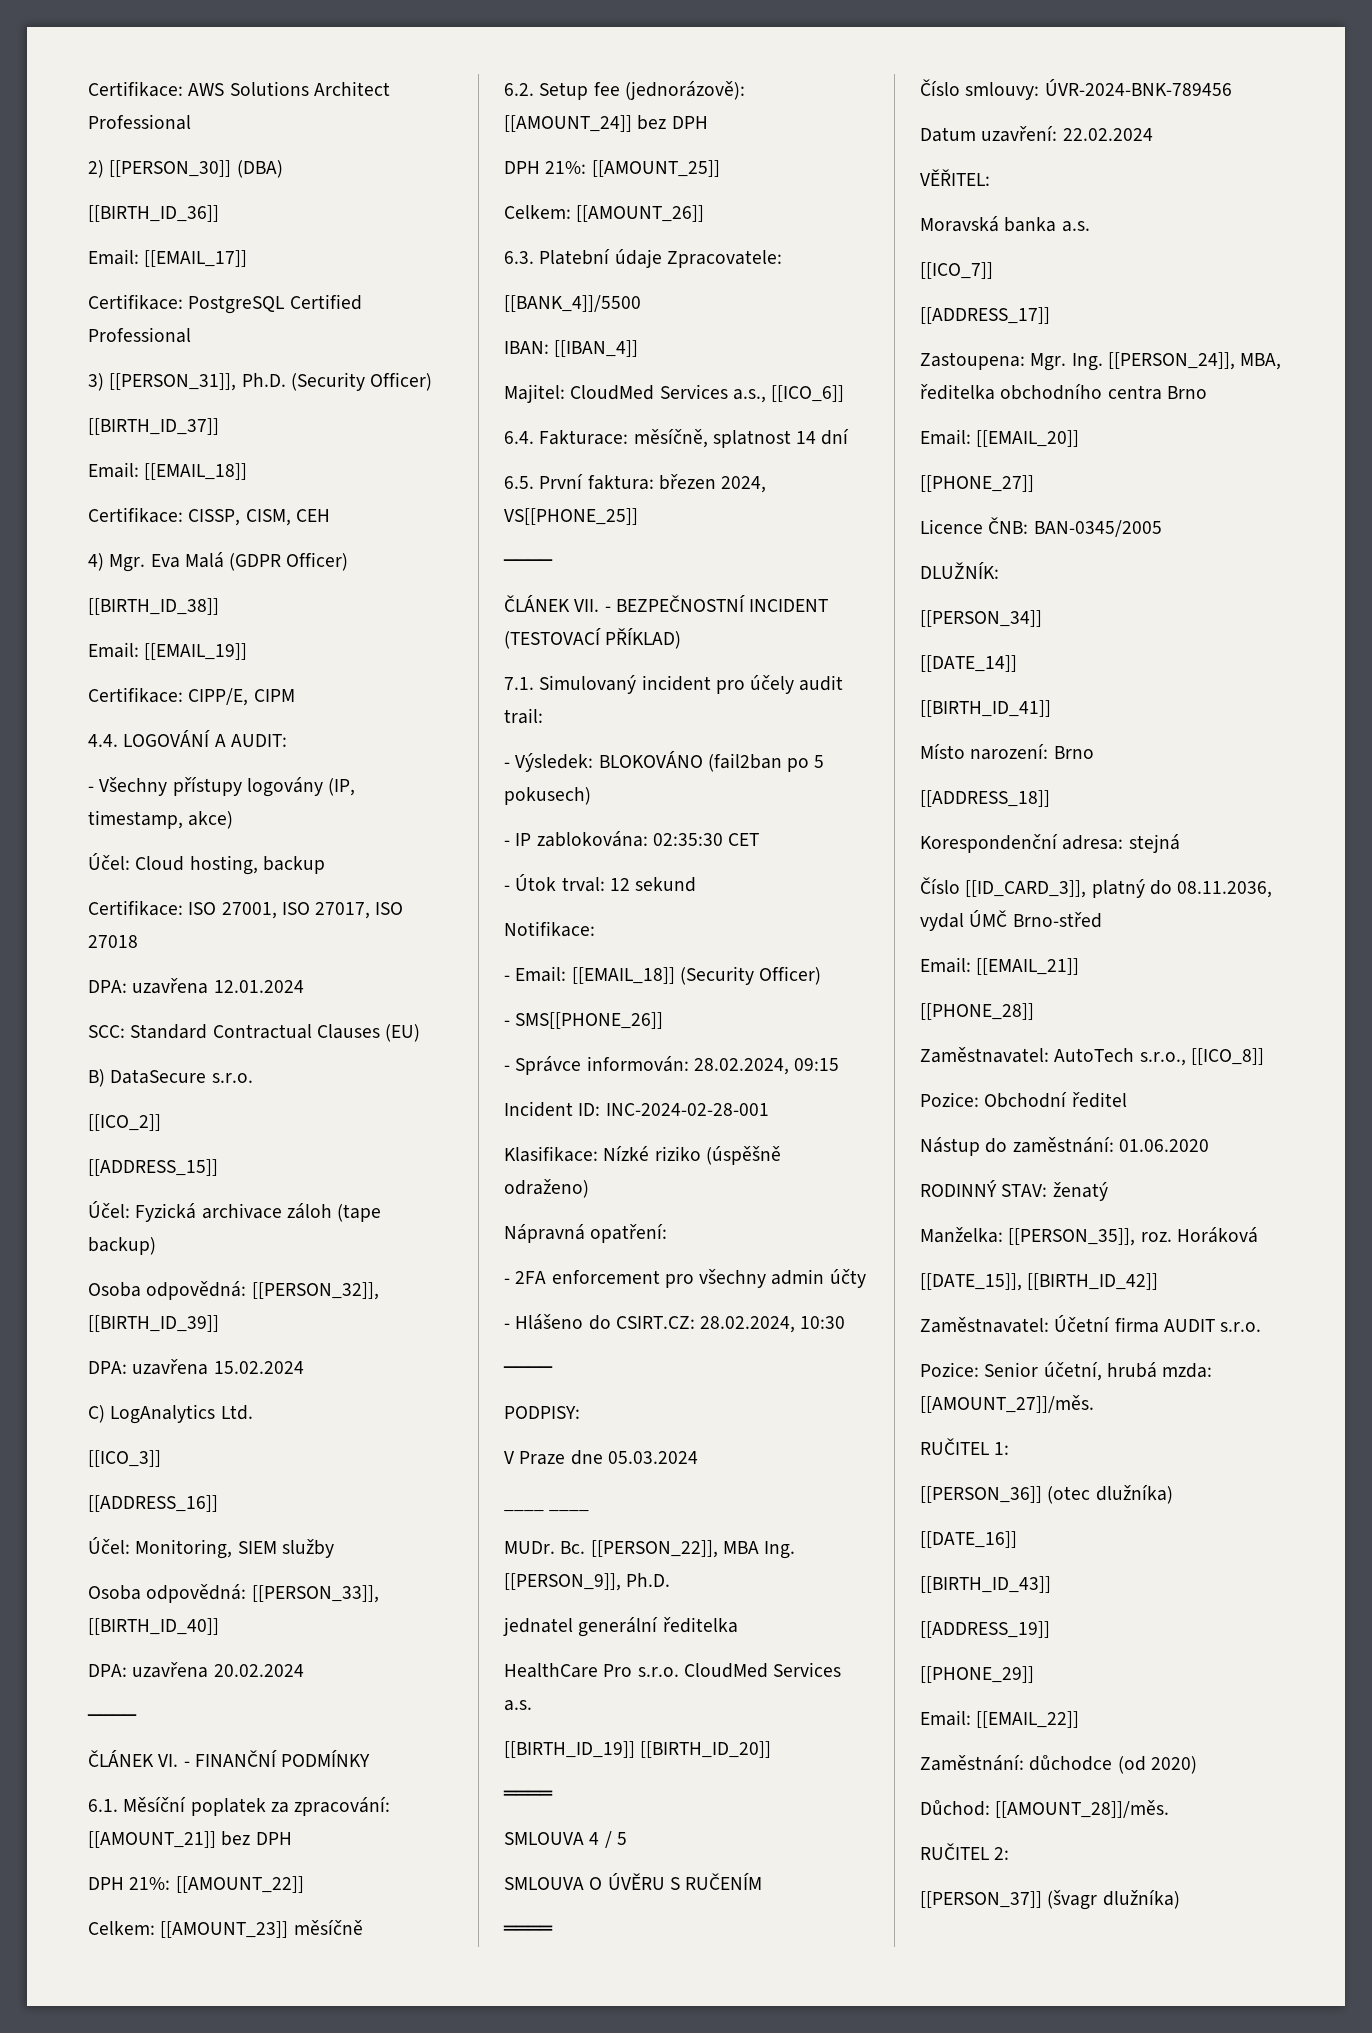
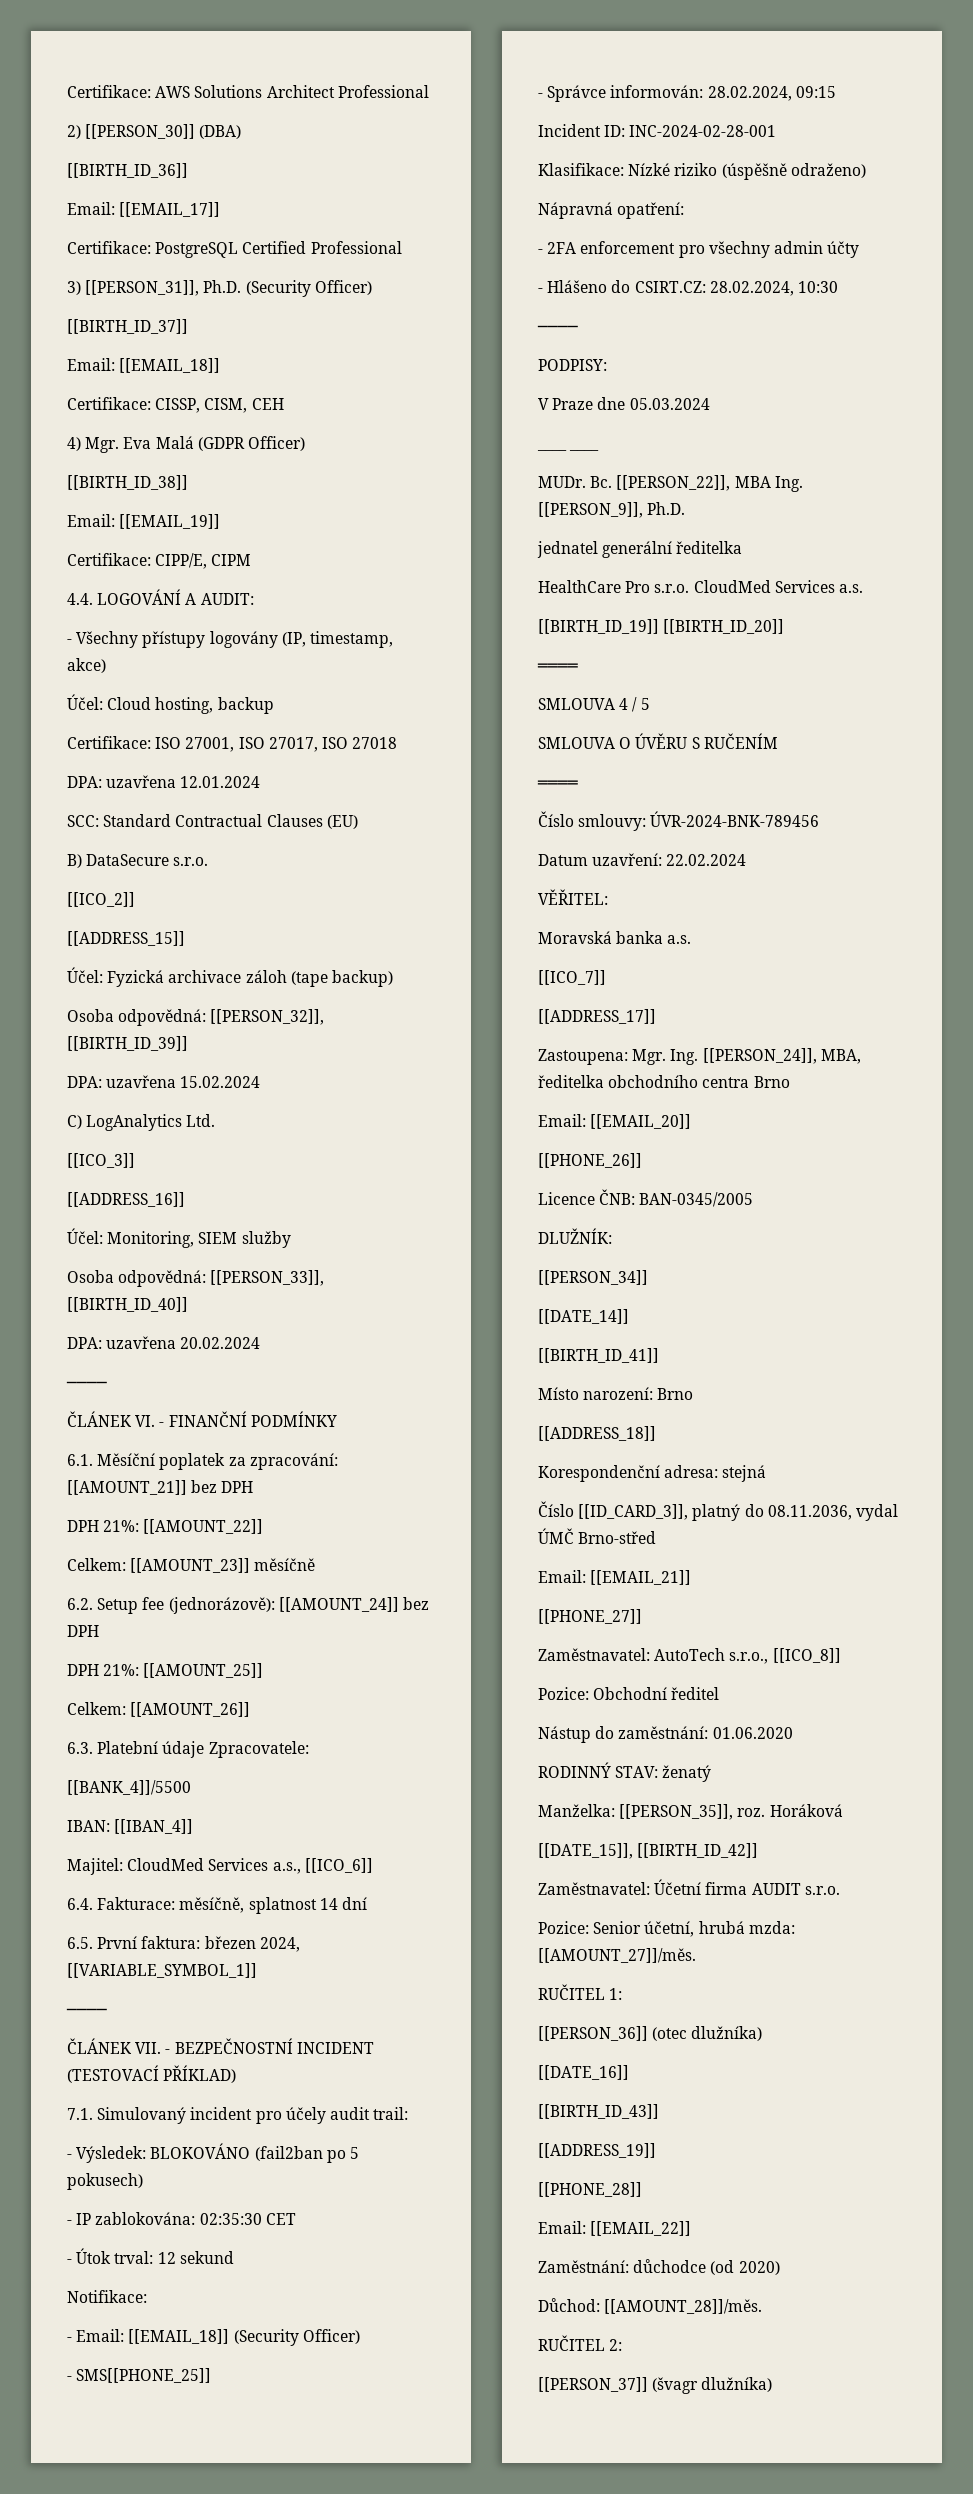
[504,508,638,525] VS[[PHONE_25]] -> [67,1963,257,1978] [[VARIABLE_SYMBOL_1]]
[515,1012,664,1029] SMS[[PHONE_26]] -> [76,2368,212,2383] SMS[[PHONE_25]]
[920,475,1034,492] [[PHONE_27]] -> [538,1153,642,1168] [[PHONE_26]]
[920,1003,1034,1020] [[PHONE_28]] -> [538,1609,642,1624] [[PHONE_27]]
[920,1666,1034,1683] [[PHONE_29]] -> [538,2182,642,2197] [[PHONE_28]]

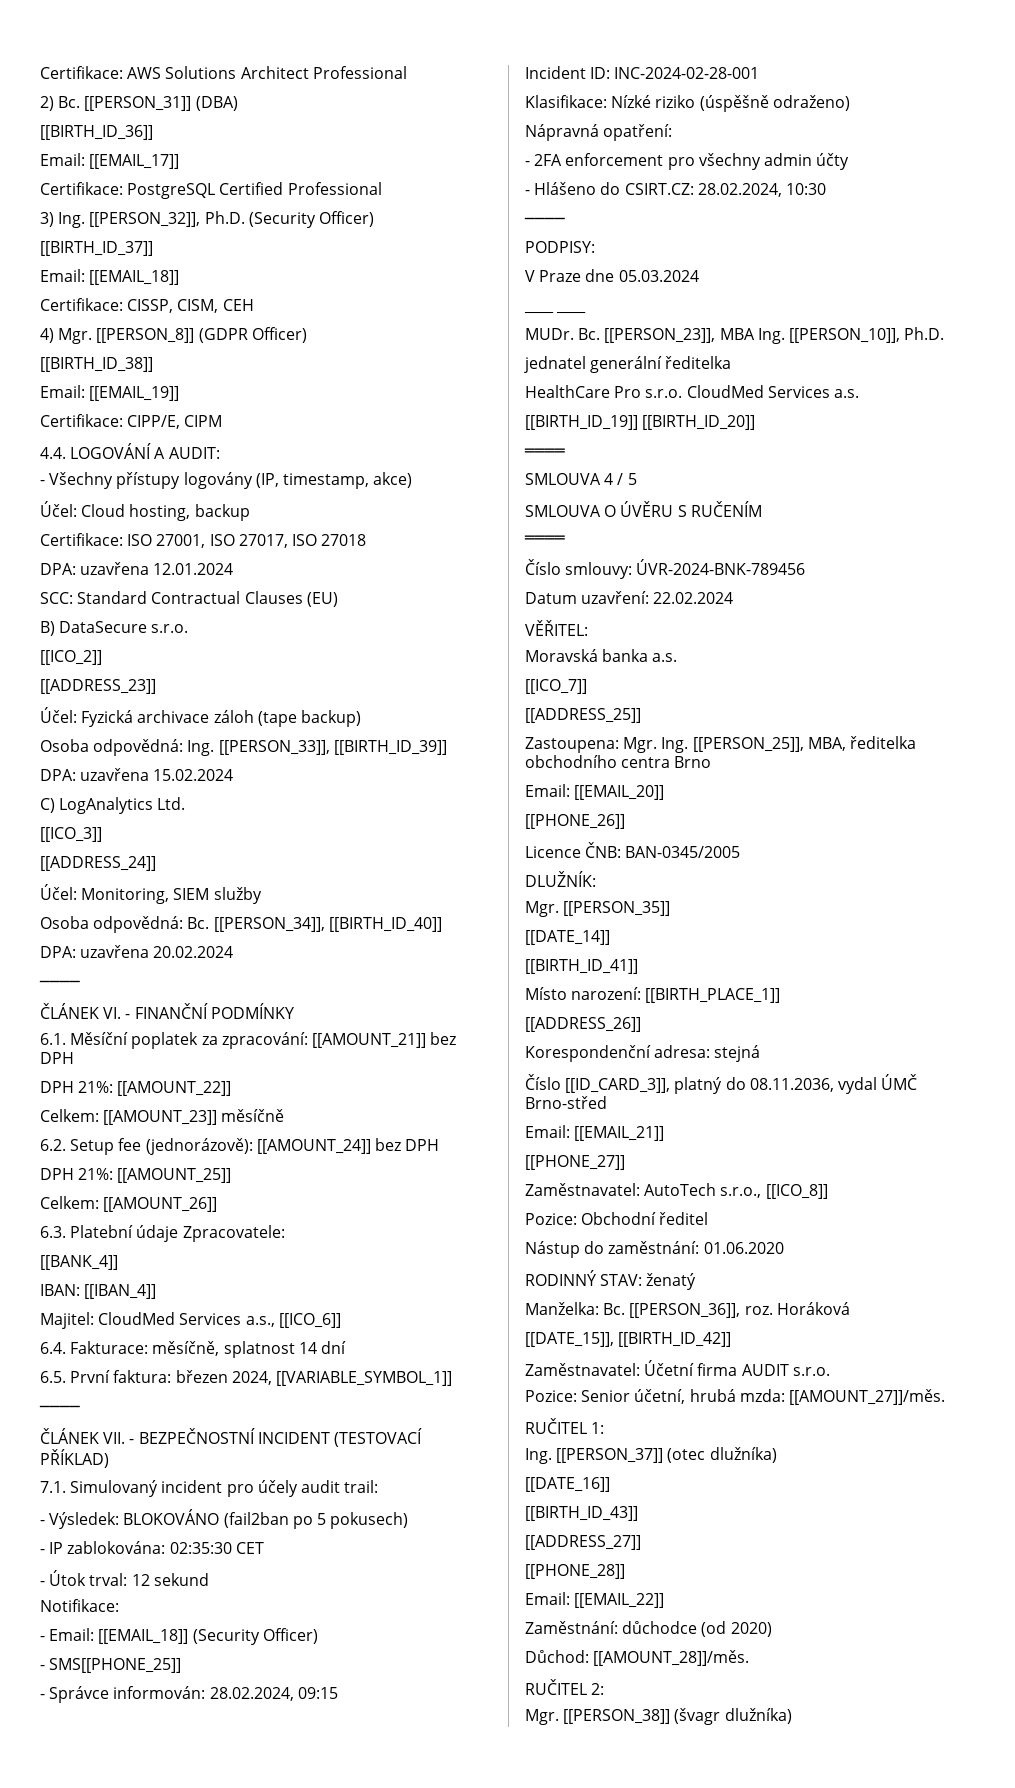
[85,124,196,139] [[PERSON_30]] -> [58,96,192,111] Bc. [[PERSON_31]]
[85,280,200,296] [[PERSON_31]], -> [58,212,201,228] Ing. [[PERSON_32]],
[123,436,194,449] Eva Malá -> [96,328,195,343] [[PERSON_8]]
[67,931,185,946] [[ADDRESS_15]] -> [40,679,156,694] [[ADDRESS_23]]
[210,1009,325,1025] [[PERSON_32]], -> [187,740,330,756] Ing. [[PERSON_33]],
[67,1192,185,1207] [[ADDRESS_16]] -> [40,856,156,871] [[ADDRESS_24]]
[210,1270,325,1286] [[PERSON_33]], -> [187,917,325,932] Bc. [[PERSON_34]],
[67,1780,191,1795] [[BANK_4]]/5500 -> [40,1255,118,1270] [[BANK_4]]
[616,475,731,491] [[PERSON_22]], -> [604,328,716,343] [[PERSON_23]],
[538,502,643,518] [[PERSON_9]], -> [788,328,900,343] [[PERSON_10]],
[538,1009,656,1024] [[ADDRESS_17]] -> [525,708,641,723] [[ADDRESS_25]]
[702,1048,817,1064] [[PERSON_24]], -> [692,737,804,752] [[PERSON_25]],
[538,1270,648,1285] [[PERSON_34]] -> [525,901,671,917] Mgr. [[PERSON_35]]
[657,1388,694,1400] [538,1426,656,1441] Brno // [[ADDRESS_18]] -> [645,988,781,1003] [525,1017,641,1032] [[BIRTH_PLACE_1]] // [[ADDRESS_26]]
[619,1804,734,1820] [[PERSON_35]], -> [603,1303,741,1318] Bc. [[PERSON_36]],
[538,2026,648,2041] [[PERSON_36]] -> [525,1448,664,1464] Ing. [[PERSON_37]]
[538,2143,656,2158] [[ADDRESS_19]] -> [525,1535,641,1550] [[ADDRESS_27]]
[538,2377,648,2392] [[PERSON_37]] -> [525,1709,671,1725] Mgr. [[PERSON_38]]

